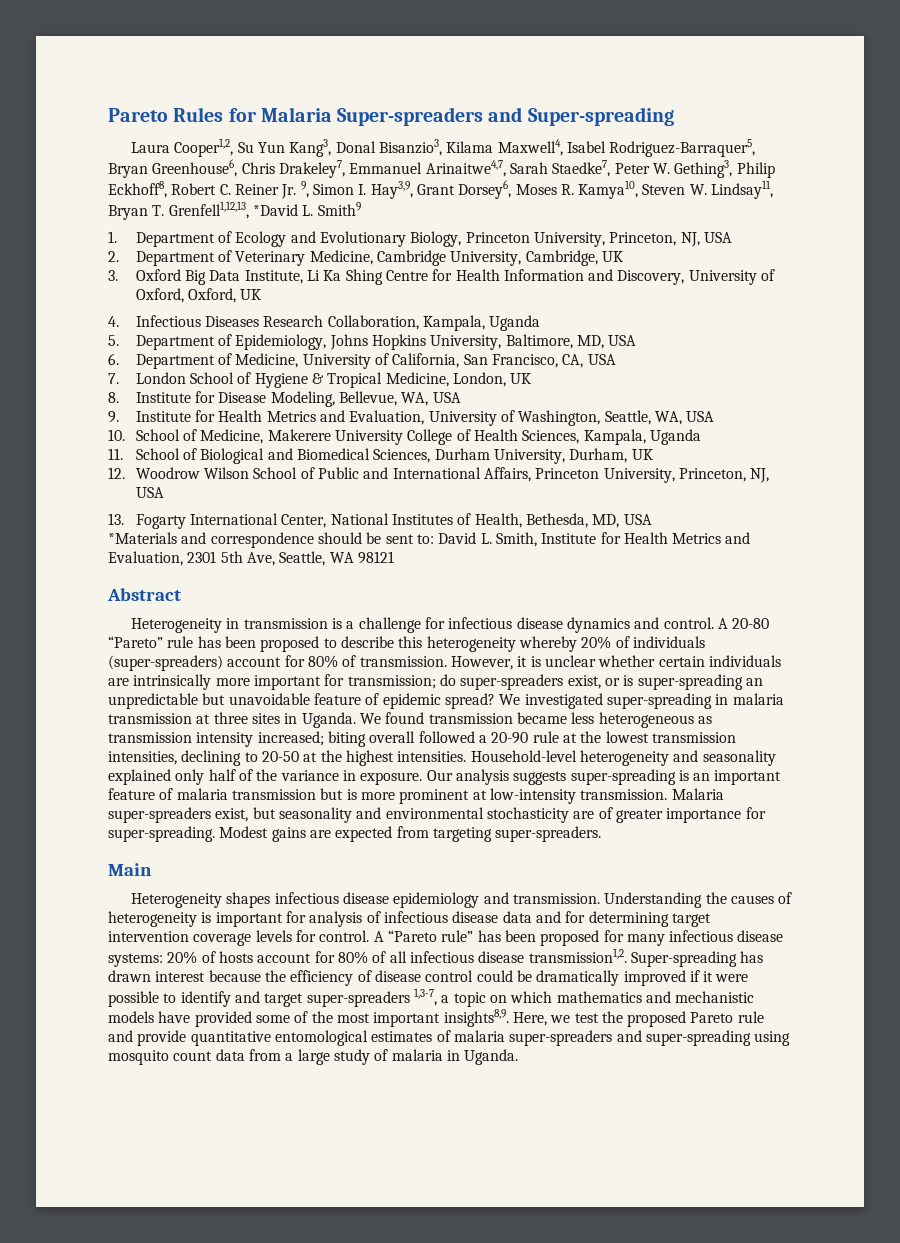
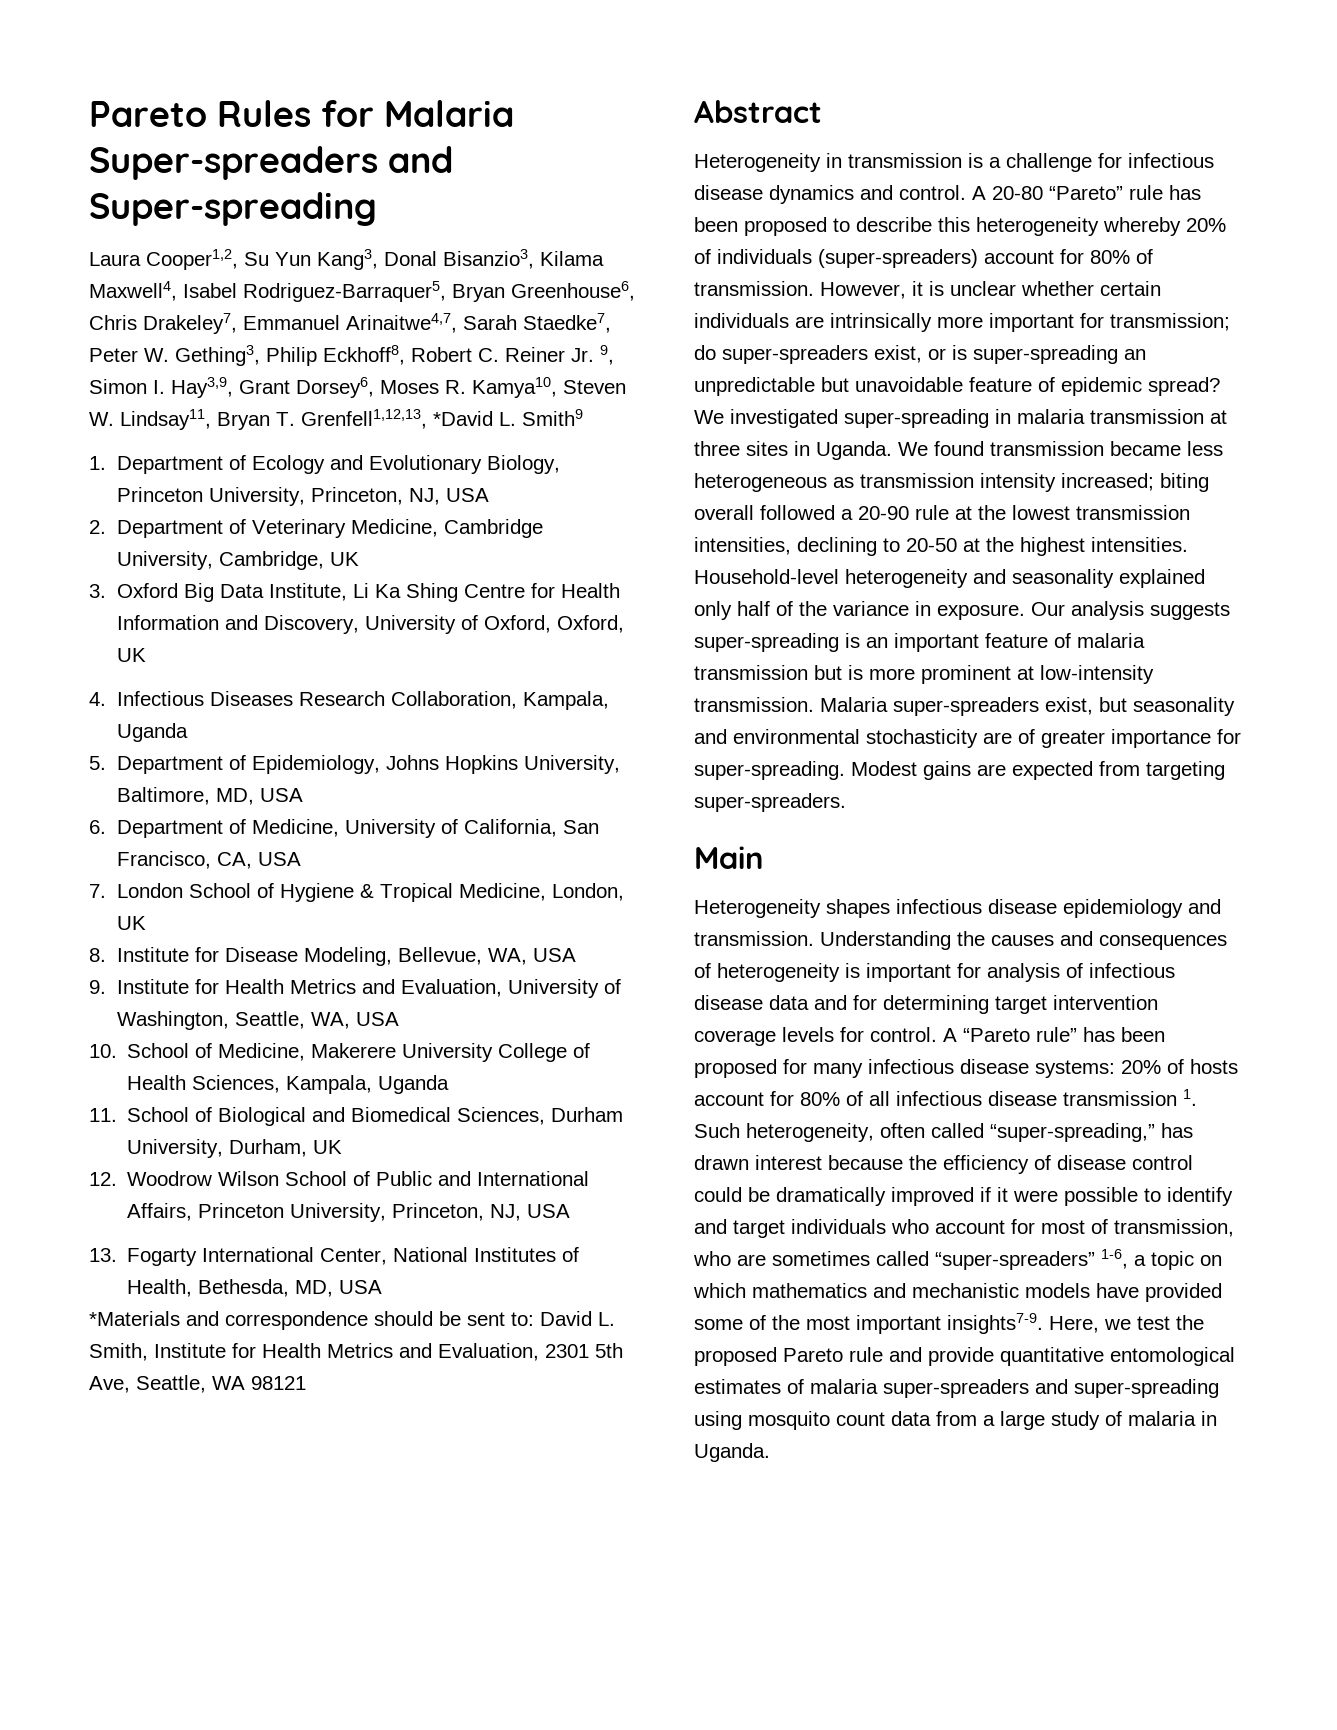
(774, 899) none -> [1060,931,1227,950] and consequences
[528,948,737,967] transmission1,2. Super-spreading -> [1063,1089,1197,1106] [694,1123,1155,1142] transmission 1. Such heterogeneity, often called “super-spreading,”
[306,988,437,1007] super-spreaders 1,3-7, -> [791,1219,1234,1237] [693,1249,1128,1270] individuals who account for most of transmission, who are sometimes called “super-spreaders” 1-6,
[443,1009,509,1027] insights8,9. -> [947,1313,1043,1334] insights7-9.

